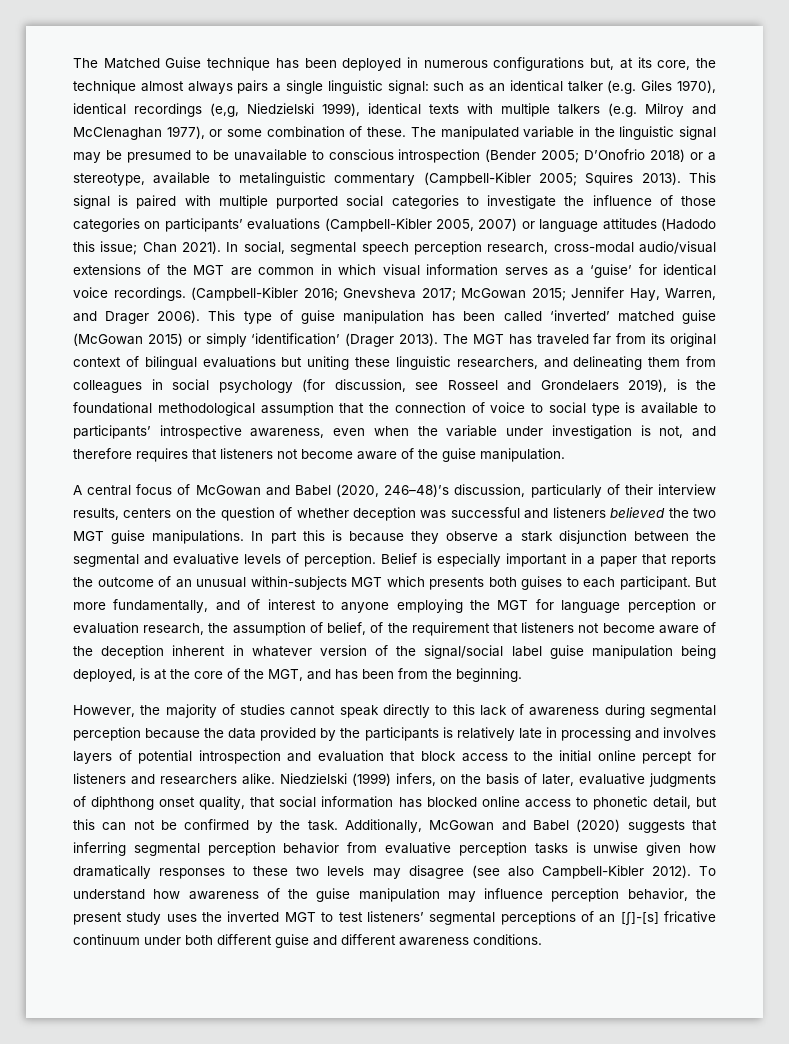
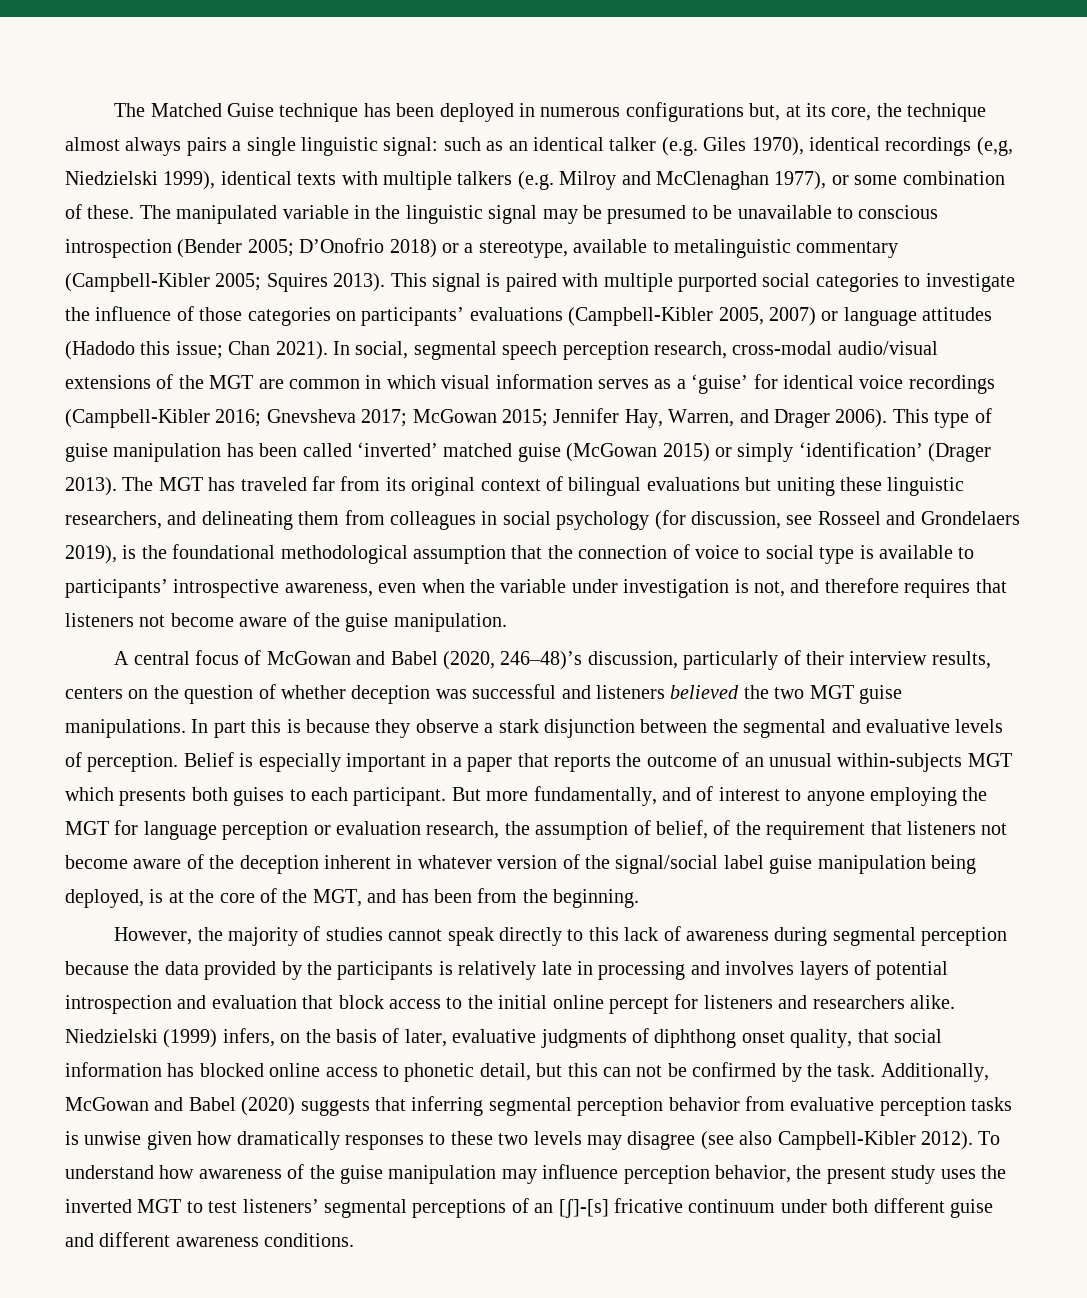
[113,287,186,301] recordings. -> [908,375,995,394] recordings

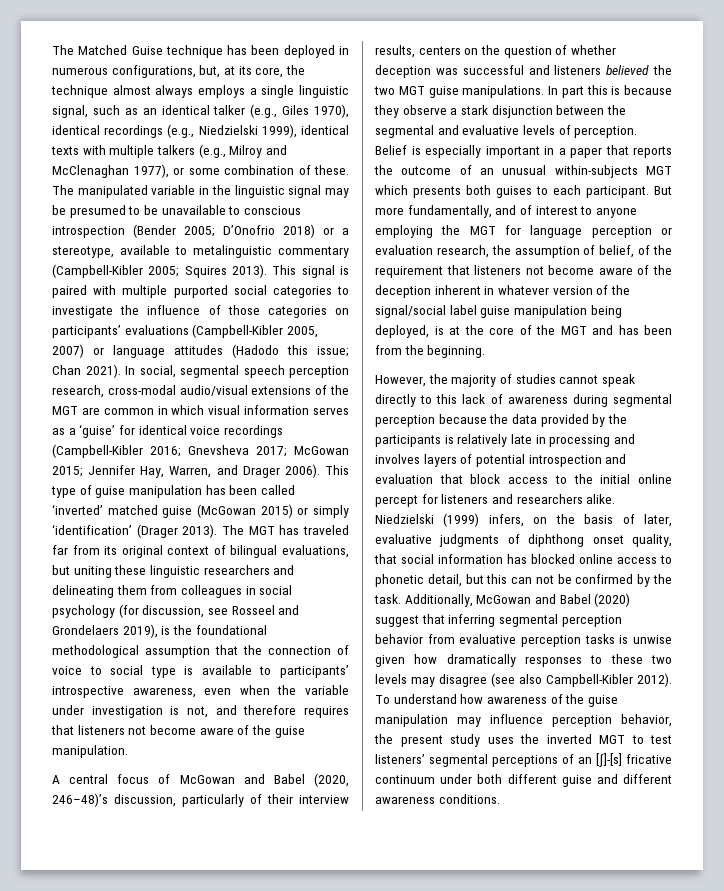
[625,102,744,122] configurations -> [111,65,196,78] configurations,
[186,137,227,156] pairs -> [197,85,245,98] employs
[383,137,439,156] signal: -> [52,105,88,118] signal,
[661,137,698,156] (e.g. -> [250,104,278,118] (e.g.,
[976,137,1013,156] (e,g, -> [167,124,195,138] (e.g.,
[517,171,554,190] (e.g. -> [198,144,226,158] (e.g.,
[646,477,740,491] evaluations -> [282,545,349,558] evaluations,
[65,511,162,529] researchers, -> [203,565,270,575] researchers
[312,889,362,907] MGT, -> [560,326,587,335] MGT
[300,1099,370,1116] suggests -> [375,615,419,627] suggest

